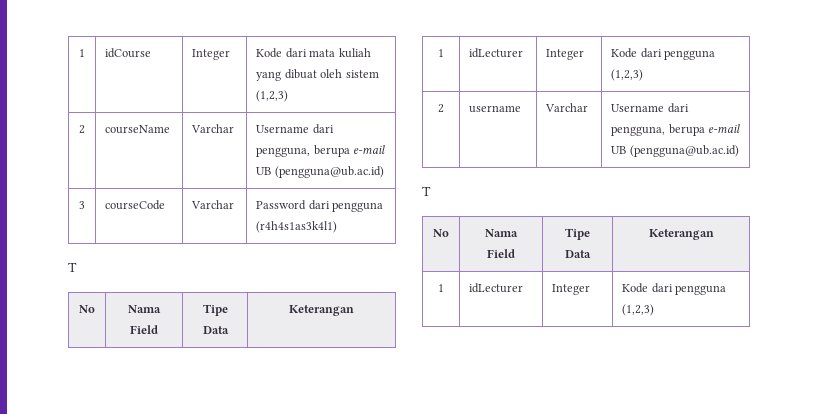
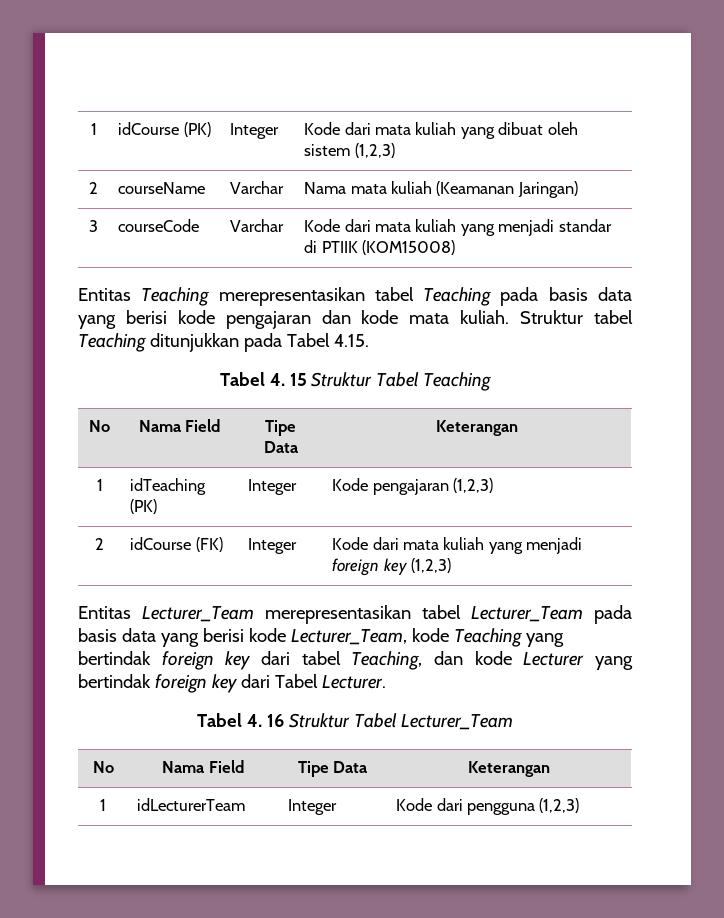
(152, 53) none -> [183,122,211,137] (PK)
[256,124,334,134] [256,145,386,157] [256,166,384,178] [79,201,85,209] [105,200,166,210] [191,200,235,209] [256,200,384,212] [256,221,338,233] [68,262,77,272] [79,305,95,313] [128,305,161,313] [130,325,158,334] [202,304,228,316] [202,326,229,334] [289,305,354,316] [438,49,444,57] [469,48,524,58] [546,49,585,60] [611,48,716,60] [611,69,644,81] [438,104,444,113] [469,105,522,113] [545,103,589,112] [611,103,689,113] [611,124,741,136] [611,145,739,157] [422,186,431,196] [433,229,449,237] [485,229,518,237] [487,249,515,258] [565,228,590,240] [565,250,591,258] [648,229,714,240] [438,284,444,292] [469,283,524,293] Username dari pengguna, berupa e-mail UB (pengguna@ub.ac.id) // 3 | courseCode | Varchar | Password dari pengguna (r4h4s1as3k4l1) // T // No | Nama Field | Tipe Data | Keterangan // 1 | idLecturer | Integer | Kode dari pengguna (1,2,3) // 2 | username | Varchar | Username dari pengguna, berupa e-mail UB (pengguna@ub.ac.id) // T // No | Nama Field | Tipe Data | Keterangan // 1 | idLecturer -> [304,181,578,198] [89,220,98,232] [118,219,200,232] [230,219,285,232] [304,219,612,236] [304,240,456,255] [78,287,632,306] [78,310,634,329] [78,333,369,352] [219,372,492,391] [89,420,110,432] [138,419,221,432] [265,420,296,436] [263,441,299,453] [436,420,518,436] [96,479,103,491] [130,478,207,495] [130,499,158,514] [248,479,298,495] [332,478,494,495] [95,538,104,550] [130,537,223,552] [248,538,298,554] [332,537,583,554] [332,558,452,576] [78,605,632,624] [78,628,564,647] [78,651,633,670] [78,674,386,693] [197,713,513,730] [92,761,114,773] [162,760,244,773] [297,761,369,777] [468,761,550,777] [100,799,106,811] [137,798,246,811] Nama mata kuliah (Keamanan Jaringan) // 3 | courseCode | Varchar | Kode dari mata kuliah yang menjadi standar di PTIIK (KOM15008) // Entitas Teaching merepresentasikan tabel Teaching pada basis data yang berisi kode pengajaran dan kode mata kuliah. Struktur tabel Teaching ditunjukkan pada Tabel 4.15. // Tabel 4. 15 Struktur Tabel Teaching // No | Nama Field | Tipe Data | Keterangan // 1 | idTeaching (PK) | Integer | Kode pengajaran (1,2,3) // 2 | idCourse (FK) | Integer | Kode dari mata kuliah yang menjadi foreign key (1,2,3) // Entitas Lecturer_Team merepresentasikan tabel Lecturer_Team pada basis data yang berisi kode Lecturer_Team, kode Teaching yang bertindak foreign key dari tabel Teaching, dan kode Lecturer yang bertindak foreign key dari Tabel Lecturer. // Tabel 4. 16 Struktur Tabel Lecturer_Team // No | Nama Field | Tipe Data | Keterangan // 1 | idLecturerTeam

